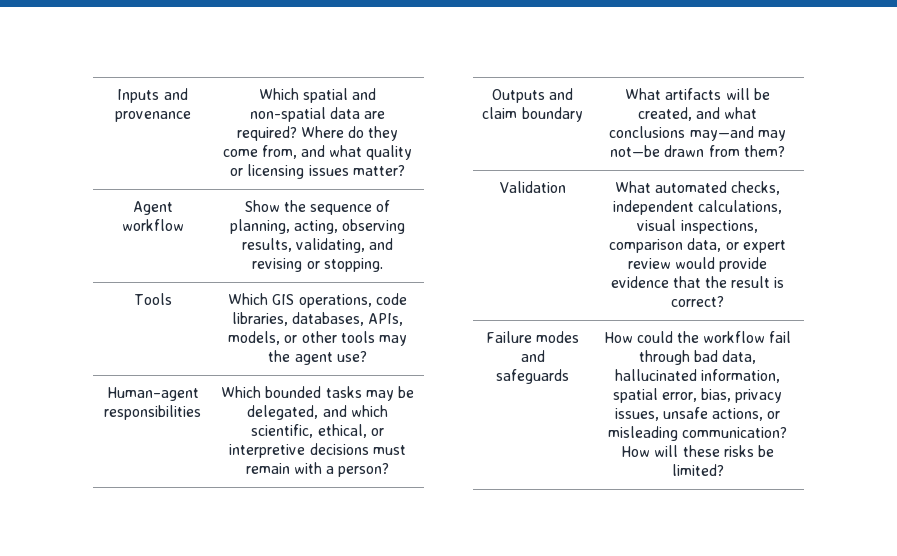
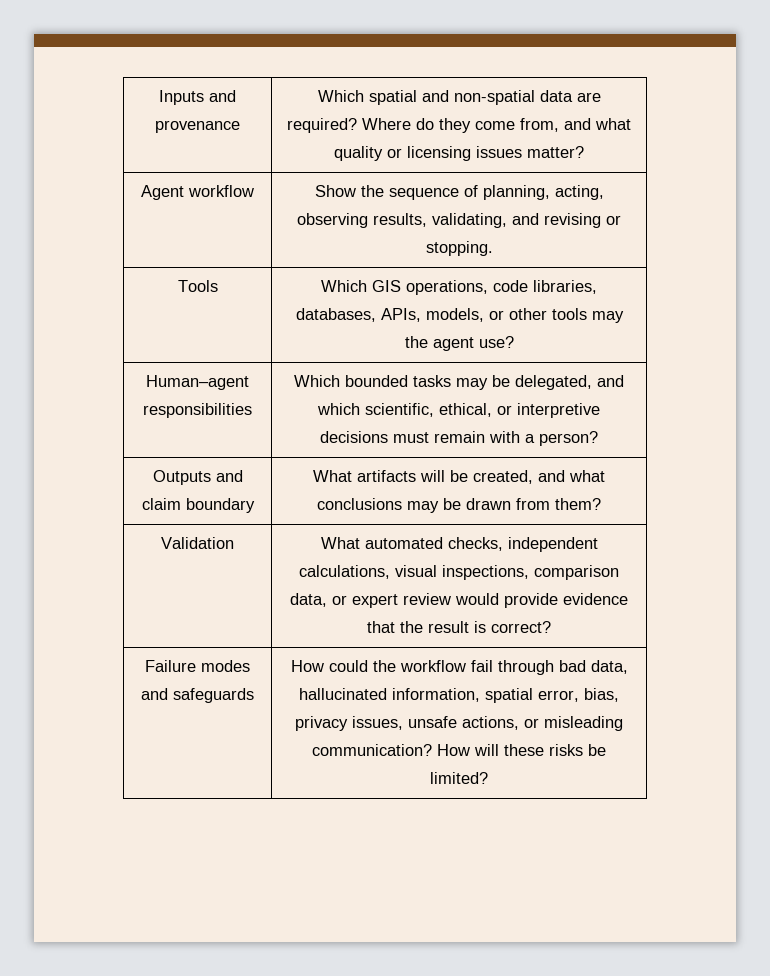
[689,126,786,141] [610,145,661,157] may—and may not—be -> [407,498,461,513] may be

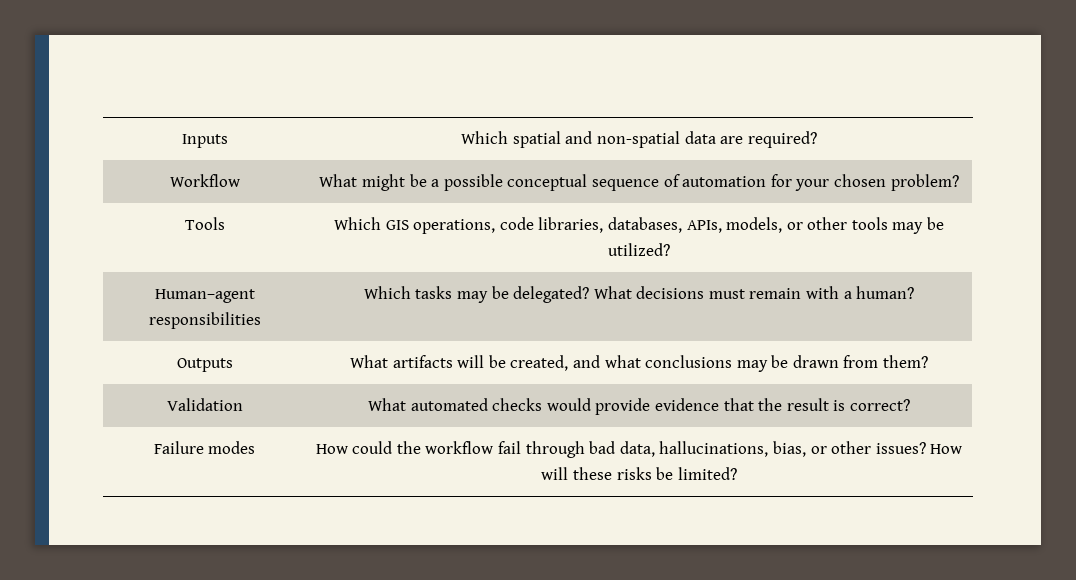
[209,90,236,102] [155,120,240,133] and provenance -> (228, 141) none
[362,118,631,133] [334,146,584,161] [141,185,254,200] [314,185,604,200] [297,213,621,228] [425,241,493,256] Where do they come from, and what quality or licensing issues matter? // Agent workflow | Show the sequence of planning, acting, observing results, validating, and revising or stopping. -> [169,174,240,187] [319,174,959,191] // Workflow | What might be a possible conceptual sequence of automation for your chosen problem?
[404,336,514,351] the agent use? -> [927,217,945,230] [608,243,670,256] be utilized?
[345,375,408,387] bounded -> (411, 292) none
[515,375,624,390] [317,403,600,418] delegated, and which scientific, ethical, or interpretive -> [513,286,632,303] delegated? What
[539,431,598,446] person? -> [856,286,915,299] human?
[215,470,243,482] [141,498,255,513] and claim boundary -> (233, 365) none
[447,537,598,552] [299,565,619,580] [290,593,451,608] checks, independent calculations, visual inspections, comparison data, or expert review -> [492,398,543,411] checks
[141,688,254,703] and safeguards -> (256, 447) none
[299,688,619,703] [295,716,623,731] [312,744,432,756] hallucinated information, spatial error, bias, privacy issues, unsafe actions, or misleading communication? -> [659,441,926,457] hallucinations, bias, or other issues?

